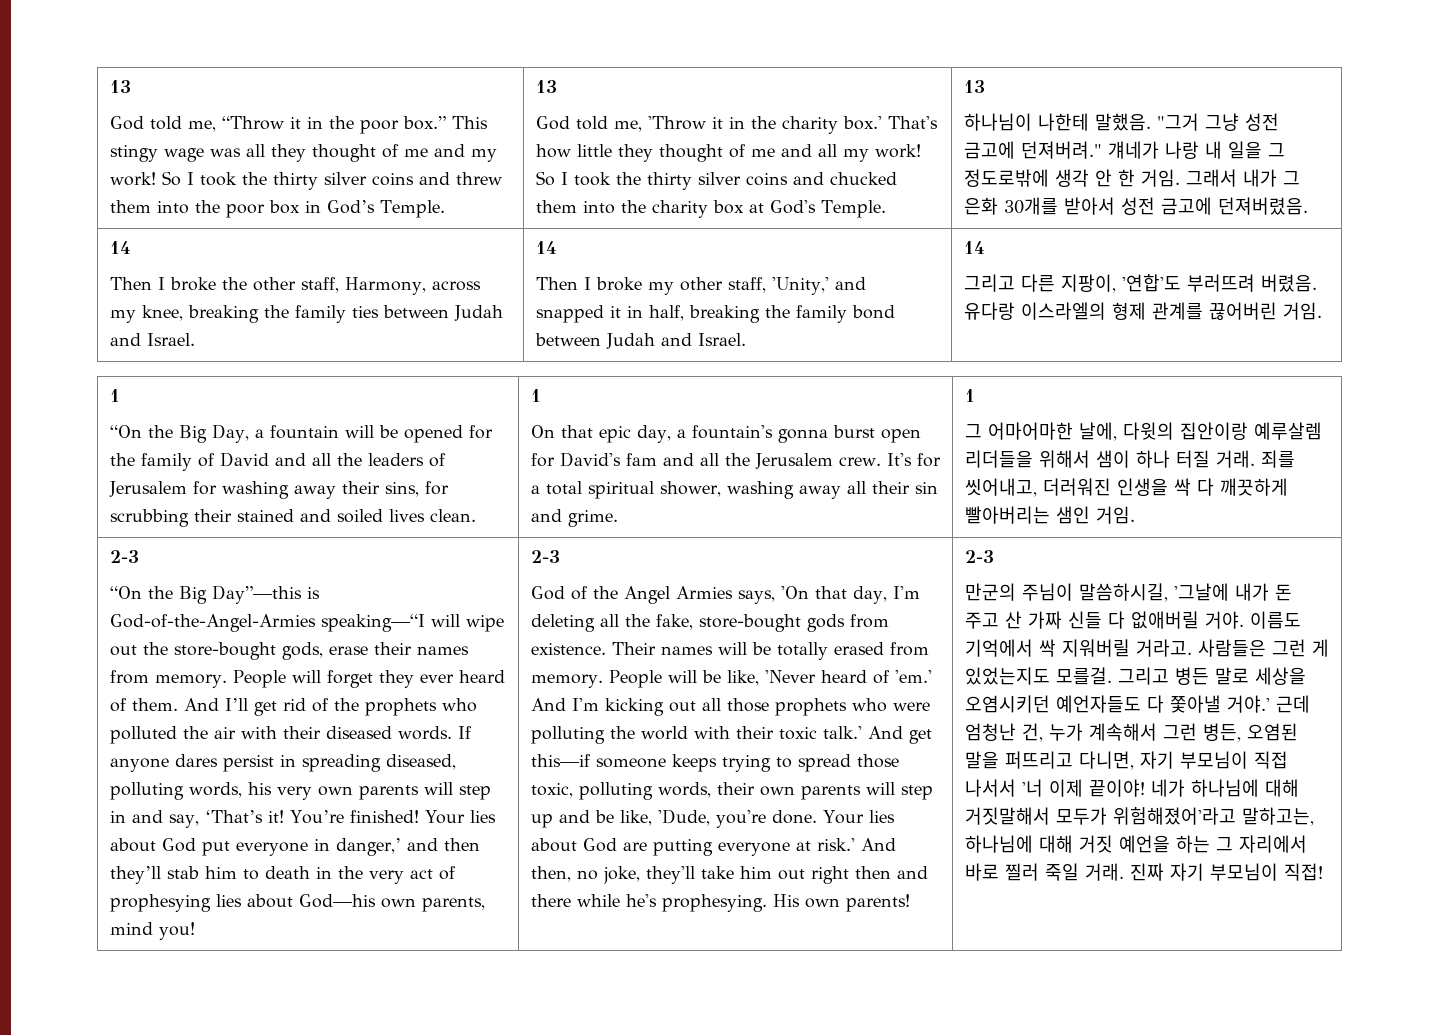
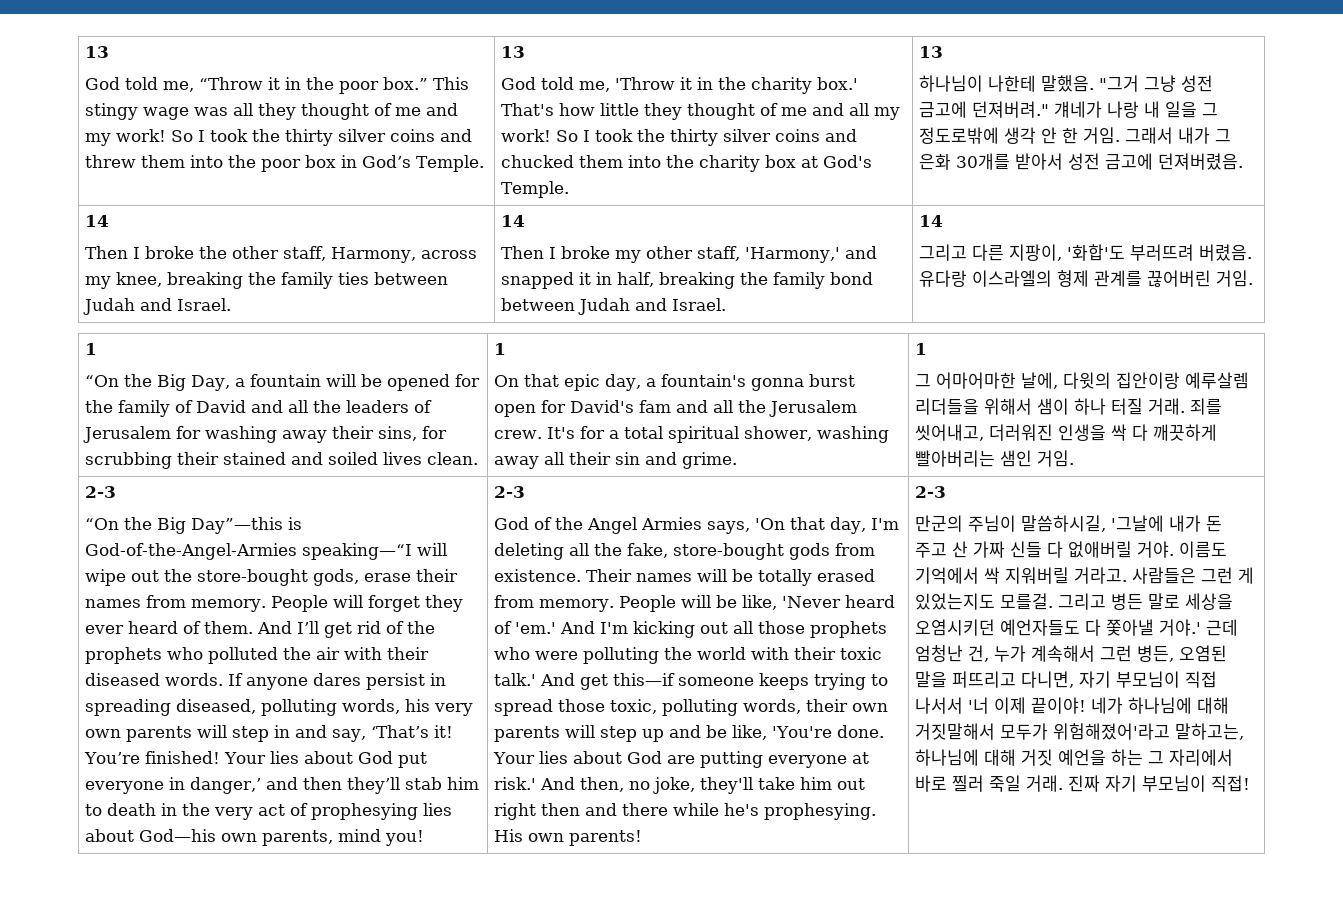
[771,277,829,295] 'Unity,' -> [745,247,841,263] 'Harmony,'
[1121,274,1181,292] '연합'도 -> [1067,244,1126,261] '화합'도
[657,809,766,828] 'Dude, you're -> [772,726,833,738] 'You're

